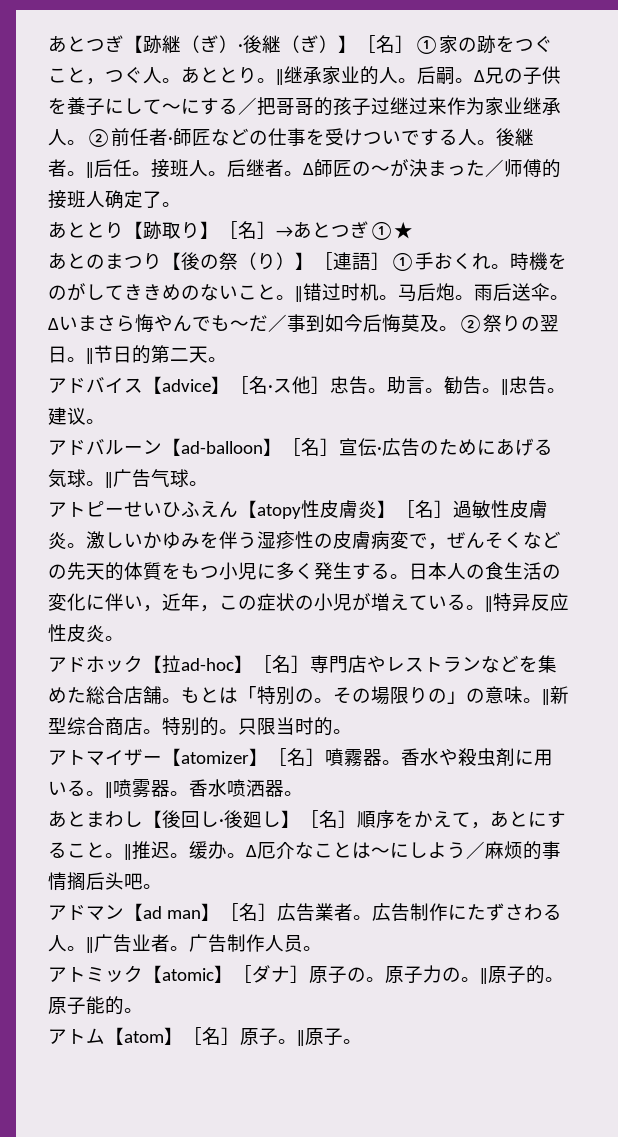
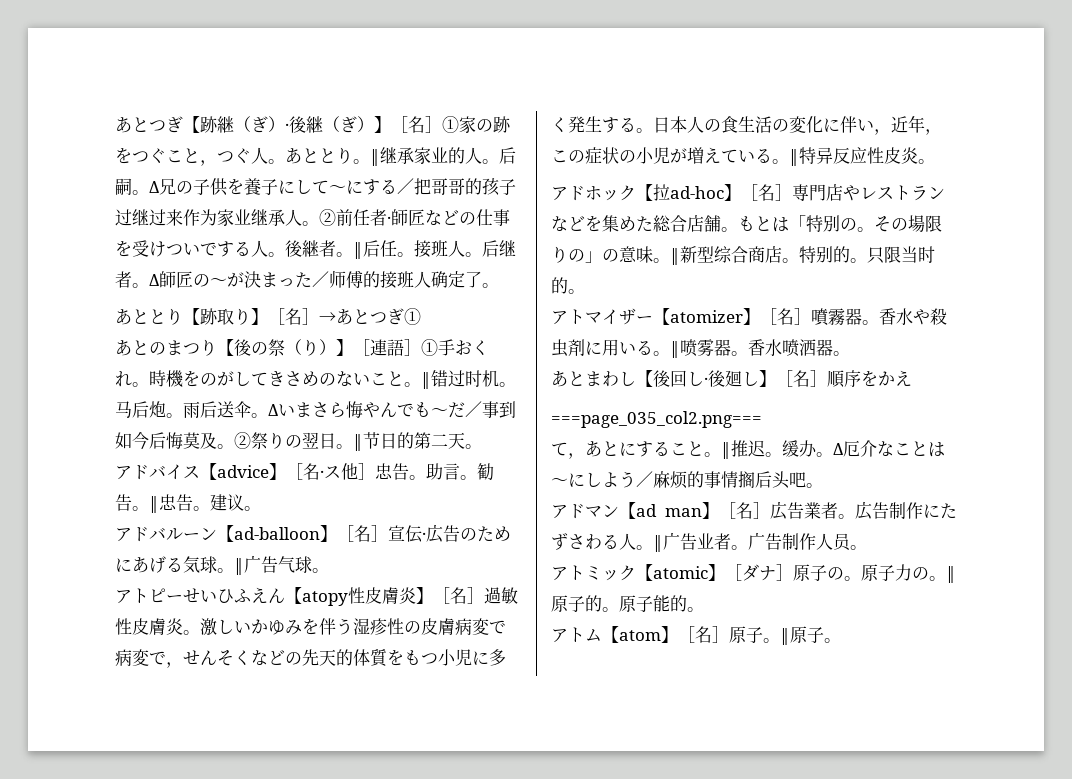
[369,221,413,240] ①★ -> [404,308,421,325] ①
[143,284,162,300] き -> [285,371,302,386] さ
[428,532,466,550] ，ぜ -> [115,649,200,668] 病変で，せ
(452, 819) none -> [551,411,762,428] // ===page_035_col2.png=== //

